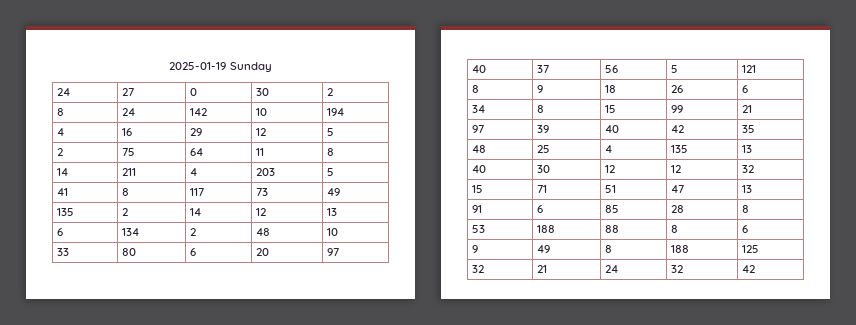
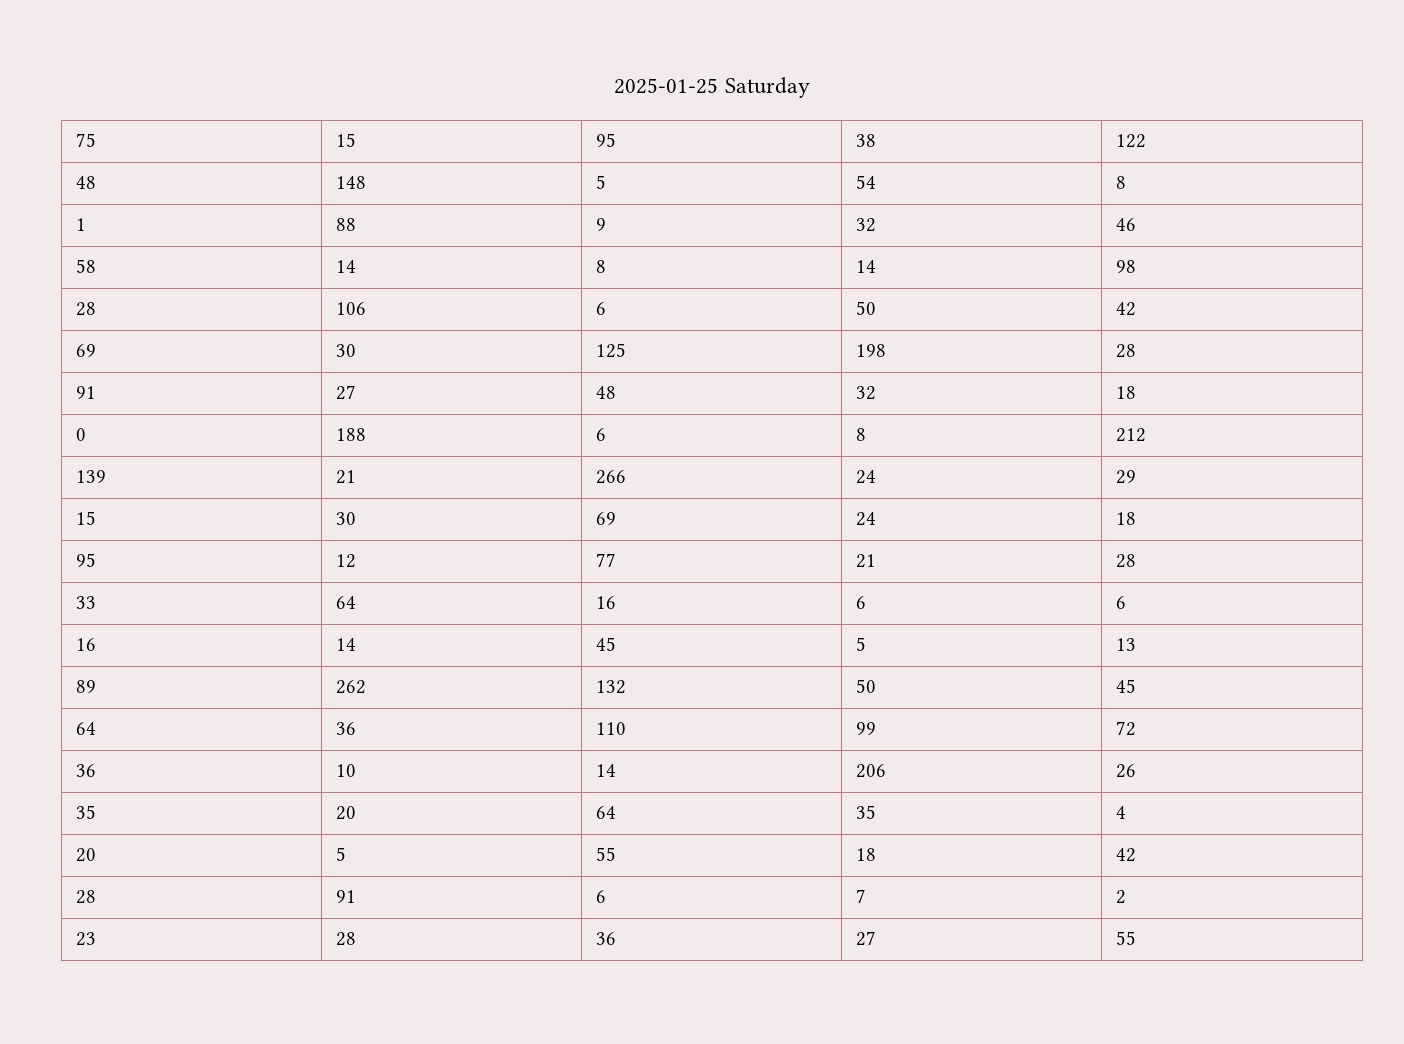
[169,62,272,72] [57,88,71,96] [122,88,135,96] [190,88,198,96] [256,88,270,96] [327,88,334,96] [57,108,65,116] [122,108,136,116] [190,108,208,116] [256,108,268,116] [327,108,345,116] [57,128,65,136] [122,128,133,136] [190,128,203,136] [256,128,267,136] [327,128,335,136] [57,148,64,156] [122,148,136,156] [190,148,204,156] [256,148,265,156] [327,148,335,156] [57,168,69,176] [122,168,137,176] [190,168,198,176] [256,168,276,176] [327,168,335,176] [57,188,69,196] [122,188,130,196] [190,188,205,196] [256,188,269,196] [327,188,341,196] [57,208,75,216] [122,208,129,216] [190,208,202,216] [256,208,267,216] [327,208,338,216] [57,228,64,236] [122,228,140,236] [190,228,197,236] [256,228,271,236] [327,228,339,236] [57,248,70,256] [122,248,137,256] [190,248,197,256] [256,248,270,256] [327,248,340,256] [472,65,487,73] [537,65,550,73] [605,65,619,73] [671,65,679,73] [742,65,757,73] [472,85,480,93] [537,85,544,93] [605,85,617,93] [671,85,684,93] [742,85,749,93] [472,105,486,113] [537,105,545,113] [605,105,617,113] [671,105,684,113] [742,105,753,113] [472,125,485,133] [537,125,550,133] [605,125,620,133] [671,125,685,133] [742,125,756,133] [472,145,487,153] [537,145,551,153] [605,145,613,153] [671,145,689,153] [742,145,753,153] [472,165,487,173] [537,165,551,173] [605,165,616,173] [671,165,682,173] [742,165,755,173] [472,185,484,193] [537,185,548,193] [605,185,617,193] [671,185,685,193] [742,185,753,193] [472,205,483,213] [537,205,544,213] [605,205,620,213] [671,205,685,213] [742,205,750,213] [472,225,486,233] [537,225,556,233] [605,225,620,233] [671,225,679,233] [742,225,749,233] [472,245,479,253] [537,245,551,253] [605,245,613,253] [671,245,690,253] [742,245,760,253] [472,265,485,273] [537,265,548,273] [605,265,619,273] [671,265,684,273] [742,265,756,273] 2025-01-19 Sunday // 24 | 27 | 0 | 30 | 2 // 8 | 24 | 142 | 10 | 194 // 4 | 16 | 29 | 12 | 5 // 2 | 75 | 64 | 11 | 8 // 14 | 211 | 4 | 203 | 5 // 41 | 8 | 117 | 73 | 49 // 135 | 2 | 14 | 12 | 13 // 6 | 134 | 2 | 48 | 10 // 33 | 80 | 6 | 20 | 97 // 40 | 37 | 56 | 5 | 121 // 8 | 9 | 18 | 26 | 6 // 34 | 8 | 15 | 99 | 21 // 97 | 39 | 40 | 42 | 35 // 48 | 25 | 4 | 135 | 13 // 40 | 30 | 12 | 12 | 32 // 15 | 71 | 51 | 47 | 13 // 91 | 6 | 85 | 28 | 8 // 53 | 188 | 88 | 8 | 6 // 9 | 49 | 8 | 188 | 125 // 32 | 21 | 24 | 32 | 42 -> [614,77,810,98] [76,133,97,147] [336,133,357,147] [596,133,617,147] [856,134,877,147] [1116,134,1147,148] [76,176,97,189] [336,176,367,189] [596,175,607,189] [856,175,877,189] [1116,176,1127,189] [76,218,87,231] [336,218,357,231] [596,218,607,231] [856,218,877,232] [1116,218,1137,231] [76,259,97,273] [336,260,357,273] [596,260,607,273] [856,260,877,273] [1116,260,1137,273] [76,302,97,316] [336,302,367,315] [596,302,607,315] [856,301,877,315] [1116,302,1137,316] [76,344,97,357] [336,344,357,357] [596,343,627,358] [856,344,887,357] [1116,344,1137,358] [76,386,97,399] [336,385,357,400] [596,386,617,399] [856,386,877,400] [1116,386,1137,399] [76,428,87,441] [336,428,367,441] [596,428,607,441] [856,428,867,441] [1116,428,1147,442] [76,470,107,483] [336,470,357,484] [596,470,627,484] [856,470,877,484] [1116,470,1137,484] [76,511,97,525] [336,512,357,525] [596,512,617,525] [856,512,877,526] [1116,512,1137,525] [76,553,97,567] [336,554,357,568] [596,553,617,567] [856,554,877,568] [1116,554,1137,568] [76,596,97,609] [336,596,357,609] [596,596,617,609] [856,596,867,609] [1116,596,1127,609] [76,638,97,651] [336,638,357,651] [596,637,617,651] [856,637,867,651] [1116,638,1137,651] [76,680,97,693] [336,680,367,694] [596,680,627,694] [856,679,877,693] [1116,679,1137,693] [76,722,97,735] [336,722,357,735] [596,722,627,735] [856,722,877,735] [1116,721,1137,736] [76,764,97,777] [336,764,357,777] [596,764,617,777] [856,764,887,778] [1116,764,1137,778] [76,805,97,819] [336,806,357,820] [596,806,617,819] [856,805,877,819] [1116,806,1127,819] [76,848,97,862] [336,847,347,861] [596,847,617,861] [856,848,877,861] [1116,848,1137,862] [76,890,97,904] [336,890,357,903] [596,890,607,903] [856,889,867,903] [1116,890,1127,904] [76,932,97,946] [336,932,357,946] [596,932,617,945] [856,931,877,946] [1116,931,1137,945] 2025-01-25 Saturday // 75 | 15 | 95 | 38 | 122 // 48 | 148 | 5 | 54 | 8 // 1 | 88 | 9 | 32 | 46 // 58 | 14 | 8 | 14 | 98 // 28 | 106 | 6 | 50 | 42 // 69 | 30 | 125 | 198 | 28 // 91 | 27 | 48 | 32 | 18 // 0 | 188 | 6 | 8 | 212 // 139 | 21 | 266 | 24 | 29 // 15 | 30 | 69 | 24 | 18 // 95 | 12 | 77 | 21 | 28 // 33 | 64 | 16 | 6 | 6 // 16 | 14 | 45 | 5 | 13 // 89 | 262 | 132 | 50 | 45 // 64 | 36 | 110 | 99 | 72 // 36 | 10 | 14 | 206 | 26 // 35 | 20 | 64 | 35 | 4 // 20 | 5 | 55 | 18 | 42 // 28 | 91 | 6 | 7 | 2 // 23 | 28 | 36 | 27 | 55

